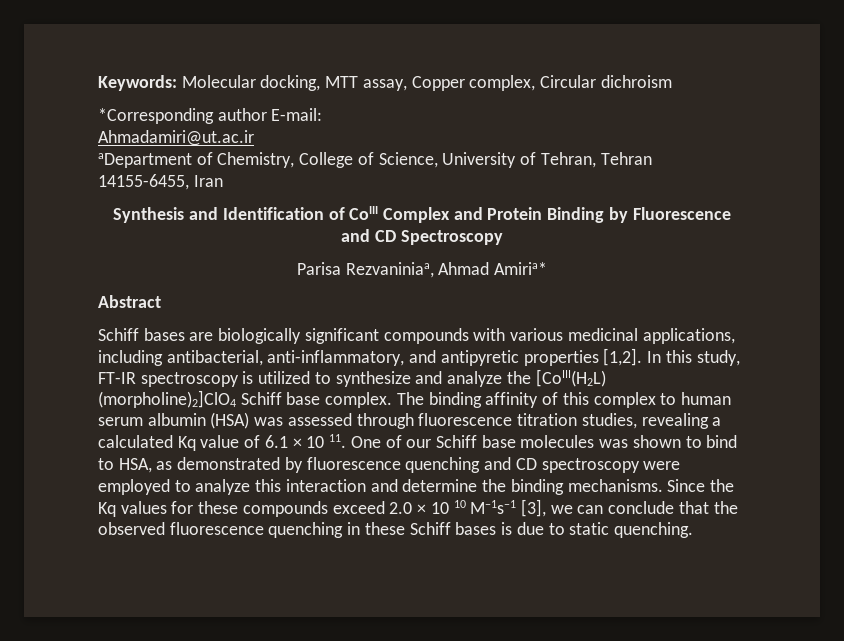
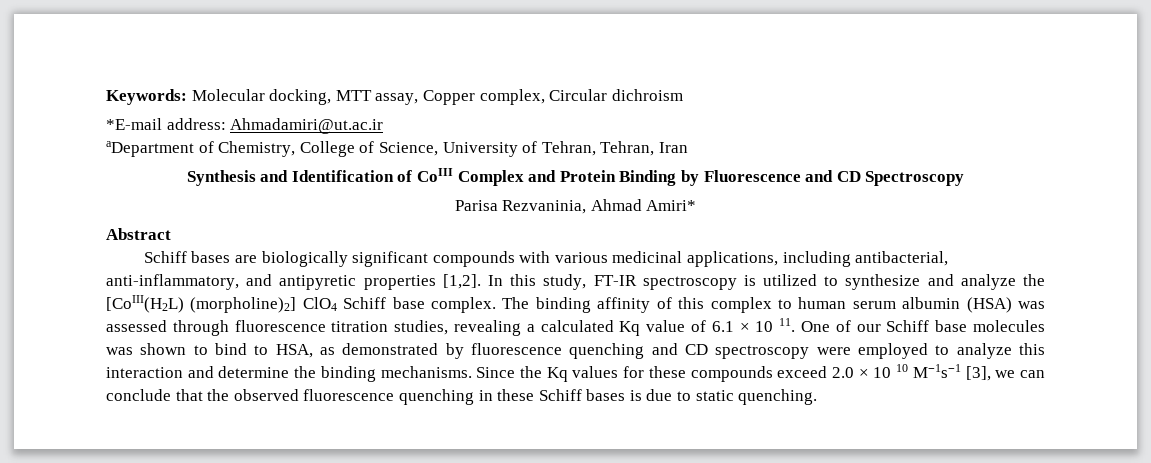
[98,108,323,124] *Corresponding author E-mail: // -> [106,118,226,130] *E-mail address:
[600,152,652,165] [98,174,189,190] Tehran 14155-6455, -> [600,141,655,156] Tehran,
[345,262,548,278] Rezvaniniaa, Ahmad Amiria* -> [502,199,697,214] Rezvaninia, Ahmad Amiri*
[98,390,236,408] (morpholine)2]ClO4 -> [190,297,337,313] (morpholine)2] ClO4

